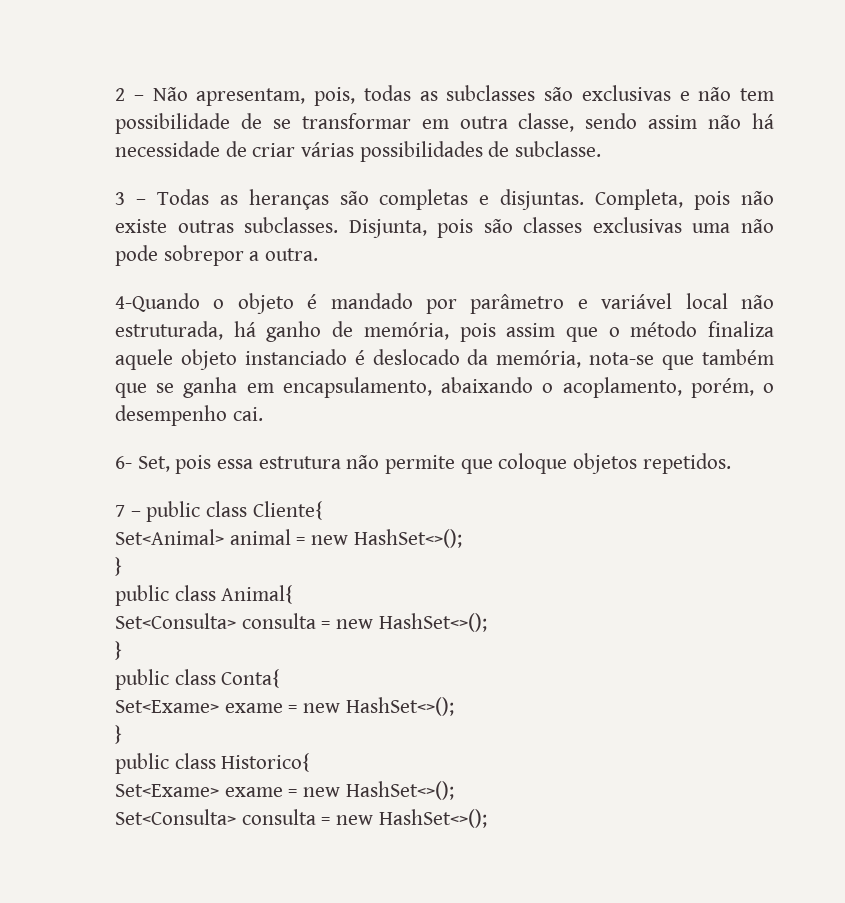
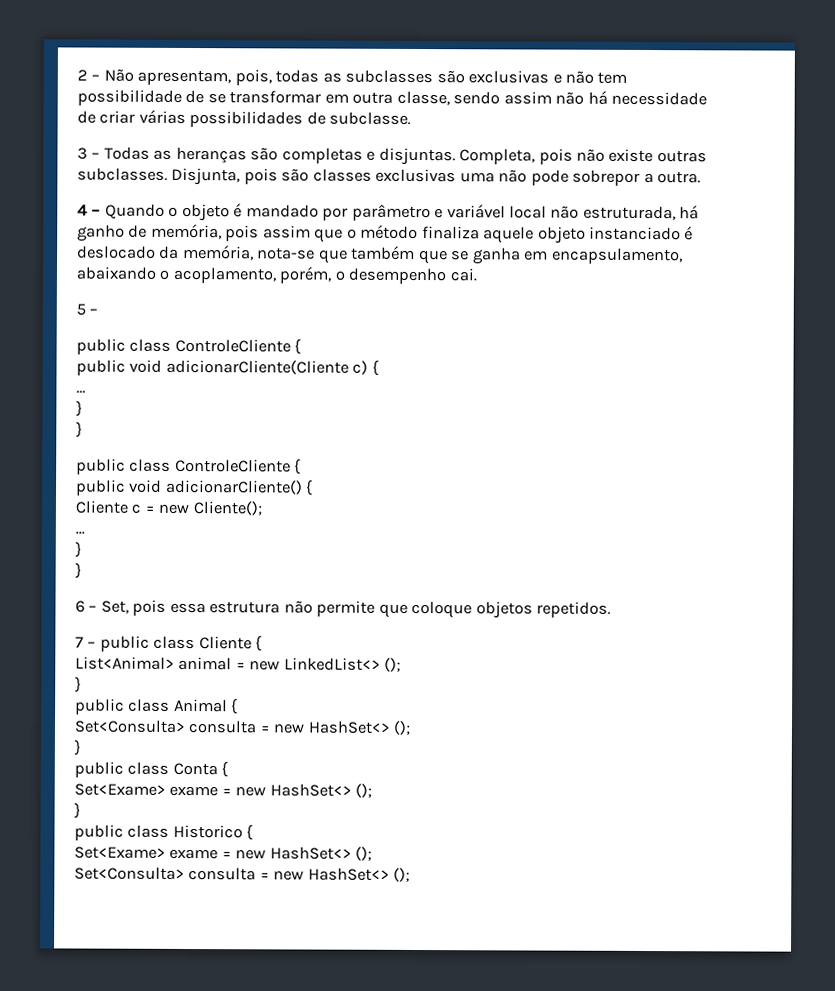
[115,293,200,312] 4-Quando -> [77,203,165,219] 4 – Quando
[115,456,132,469] 6- -> [76,303,99,316] [76,338,302,355] [76,359,379,376] [76,390,86,394] [76,400,83,417] [76,421,83,438] [76,458,302,475] [75,479,314,496] [75,500,262,516] [75,531,85,535] [75,541,82,558] [75,562,82,579] [75,600,98,613] 5 – // public class ControleCliente { // public void adicionarCliente(Cliente c) { // ... // } // } // public class ControleCliente { // public void adicionarCliente() { // Cliente c = new Cliente(); // ... // } // } // 6 –
[252,501,322,520] [115,529,224,545] Cliente{ // Set<Animal> -> [198,635,263,652] [75,656,175,670] Cliente { // List<Animal>
[353,529,462,548] [115,557,122,576] [115,585,293,606] [115,613,487,632] [115,641,122,660] [115,669,280,690] [115,697,454,716] [115,725,122,744] [115,753,310,774] [115,781,454,800] [115,809,487,828] HashSet<>(); // } // public class Animal{ // Set<Consulta> consulta = new HashSet<>(); // } // public class Conta{ // Set<Exame> exame = new HashSet<>(); // } // public class Historico{ // Set<Exame> exame = new HashSet<>(); // Set<Consulta> consulta = new HashSet<>(); -> [283,657,402,672] [75,676,82,693] [75,698,239,715] [74,719,412,735] [74,739,81,756] [74,761,229,778] [74,783,373,798] [74,802,81,819] [74,824,254,841] [74,846,373,861] [74,866,411,882] LinkedList<> (); // } // public class Animal { // Set<Consulta> consulta = new HashSet<> (); // } // public class Conta { // Set<Exame> exame = new HashSet<> (); // } // public class Historico { // Set<Exame> exame = new HashSet<> (); // Set<Consulta> consulta = new HashSet<> ();

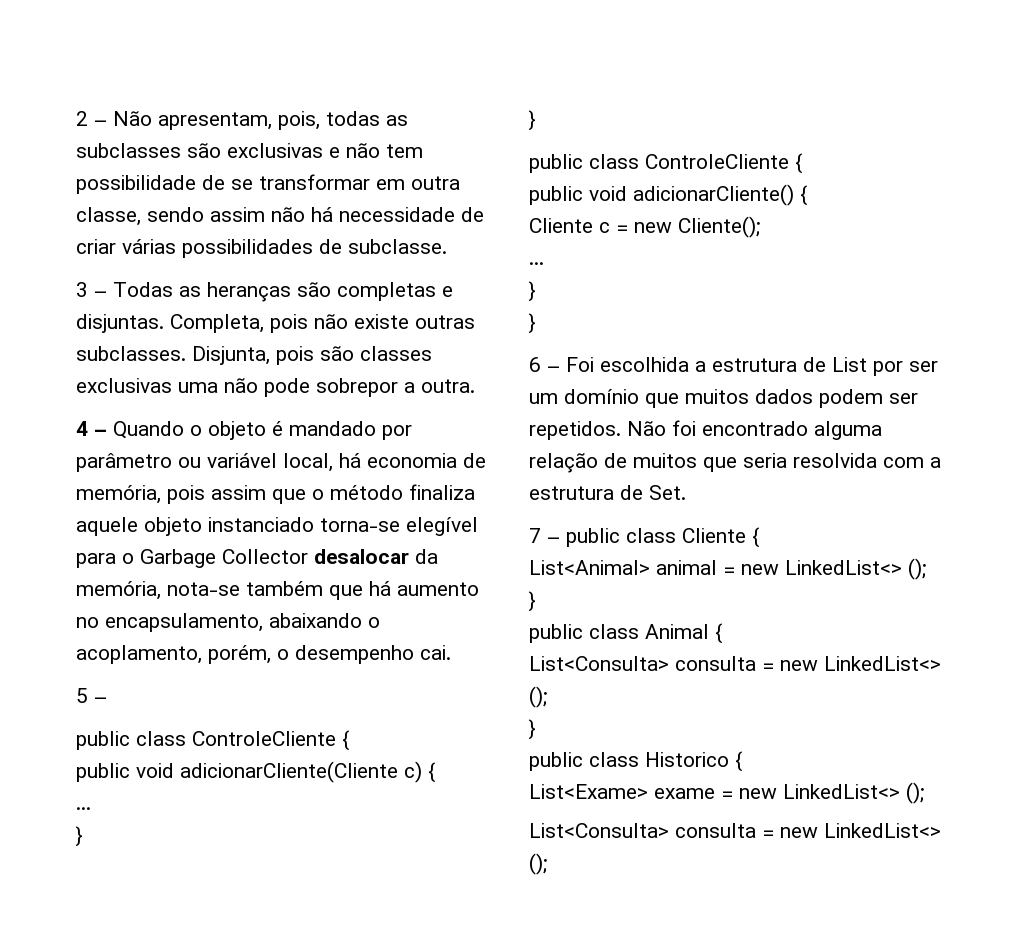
[434,204,700,221] [77,224,125,242] e variável local não estruturada, há ganho -> [178,453,457,472] ou variável local, há economia
[684,226,694,241] [77,245,156,259] é deslocado -> [320,517,478,536] [76,549,409,568] torna-se elegível para o Garbage Collector desalocar
[318,249,348,264] que -> (240, 589) none
[451,247,549,265] se ganha em -> [369,581,479,596] [76,617,99,628] há aumento no
[100,599,612,619] Set, pois essa estrutura não permite que coloque objetos repetidos. -> [566,357,938,376] [529,389,918,408] [529,420,882,440] [529,453,941,473] [529,485,686,500] Foi escolhida a estrutura de List por ser um domínio que muitos dados podem ser repetidos. Não foi encontrado alguma relação de muitos que seria resolvida com a estrutura de Set.
[74,719,412,735] [74,739,81,756] [74,761,229,778] [74,783,352,797] Set<Consulta> consulta = new HashSet<> (); // } // public class Conta { // Set<Exame> exame = new HashSet<> -> [529,656,941,671] List<Consulta> consulta = new LinkedList<>
[74,846,373,861] [74,866,390,881] Set<Exame> exame = new HashSet<> (); // Set<Consulta> consulta = new HashSet<> -> [529,782,924,804] [529,823,941,838] List<Exame> exame = new LinkedList<> (); // List<Consulta> consulta = new LinkedList<>

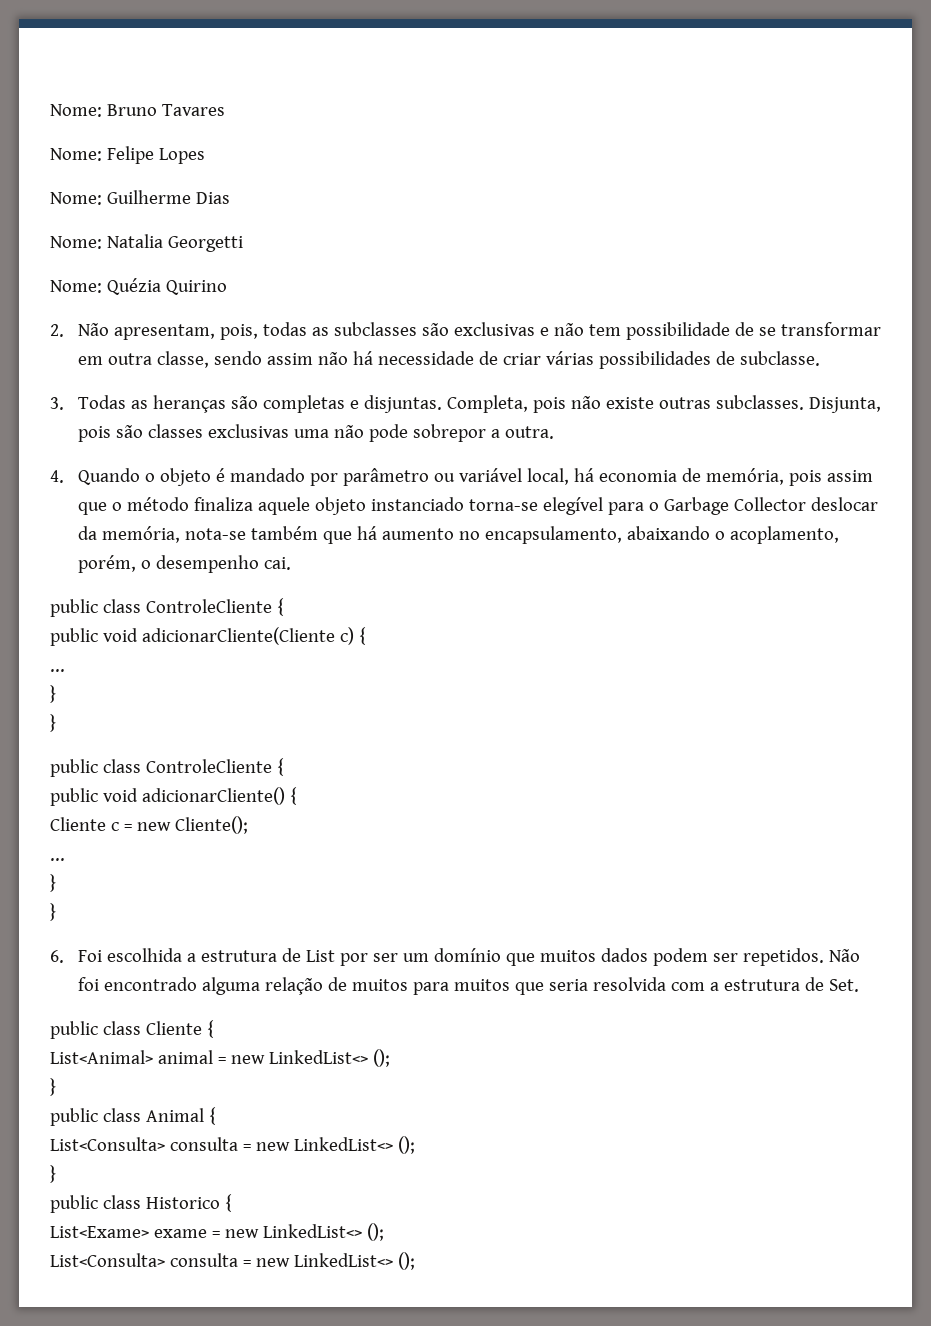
[76,111,107,126] 2 – -> [50,104,225,117] [50,146,205,164] [50,190,230,205] [50,234,243,252] [50,278,227,295] [50,324,64,337] Nome: Bruno Tavares // Nome: Felipe Lopes // Nome: Guilherme Dias // Nome: Natalia Georgetti // Nome: Quézia Quirino // 2.
[76,282,107,297] 3 – -> [50,397,64,410] 3.
[76,421,107,436] 4 – -> [50,470,64,483] 4.
[314,549,409,564] desalocar -> [810,497,878,511] deslocar
[76,688,107,703] // 5 – -> (291, 563) none
[529,357,560,372] 6 – -> [50,950,64,963] 6.
(697, 460) none -> [412,979,510,995] para muitos
[529,528,560,543] 7 – -> (859, 985) none

